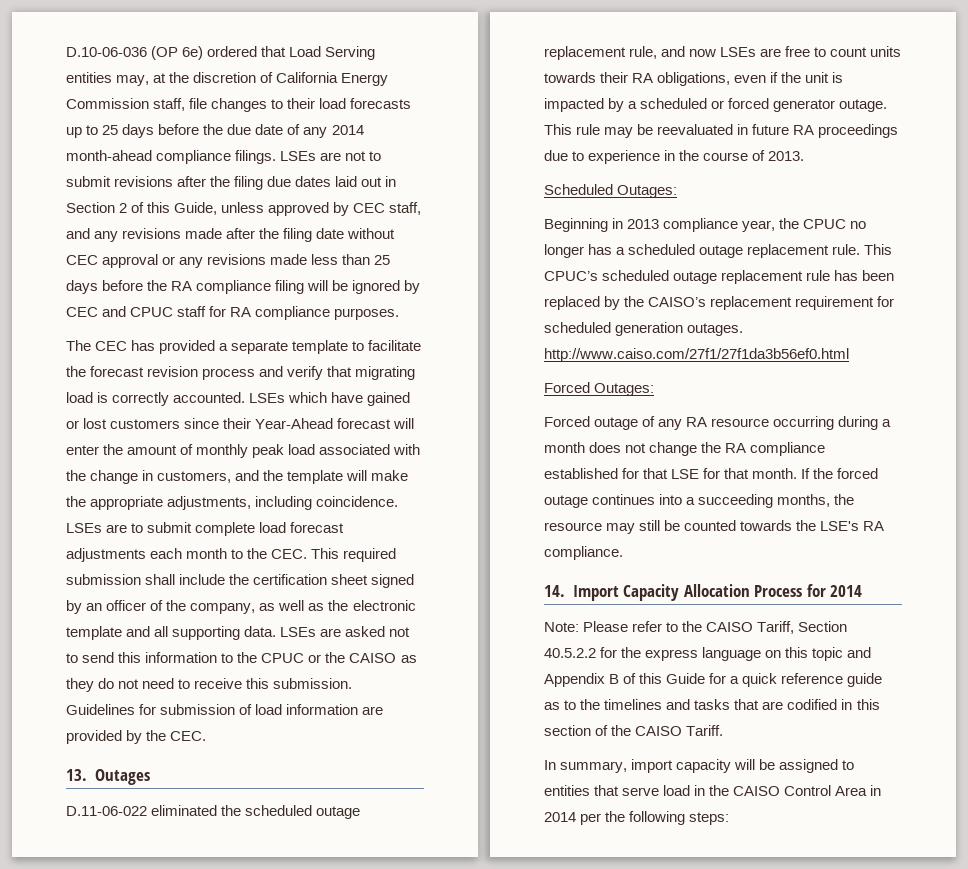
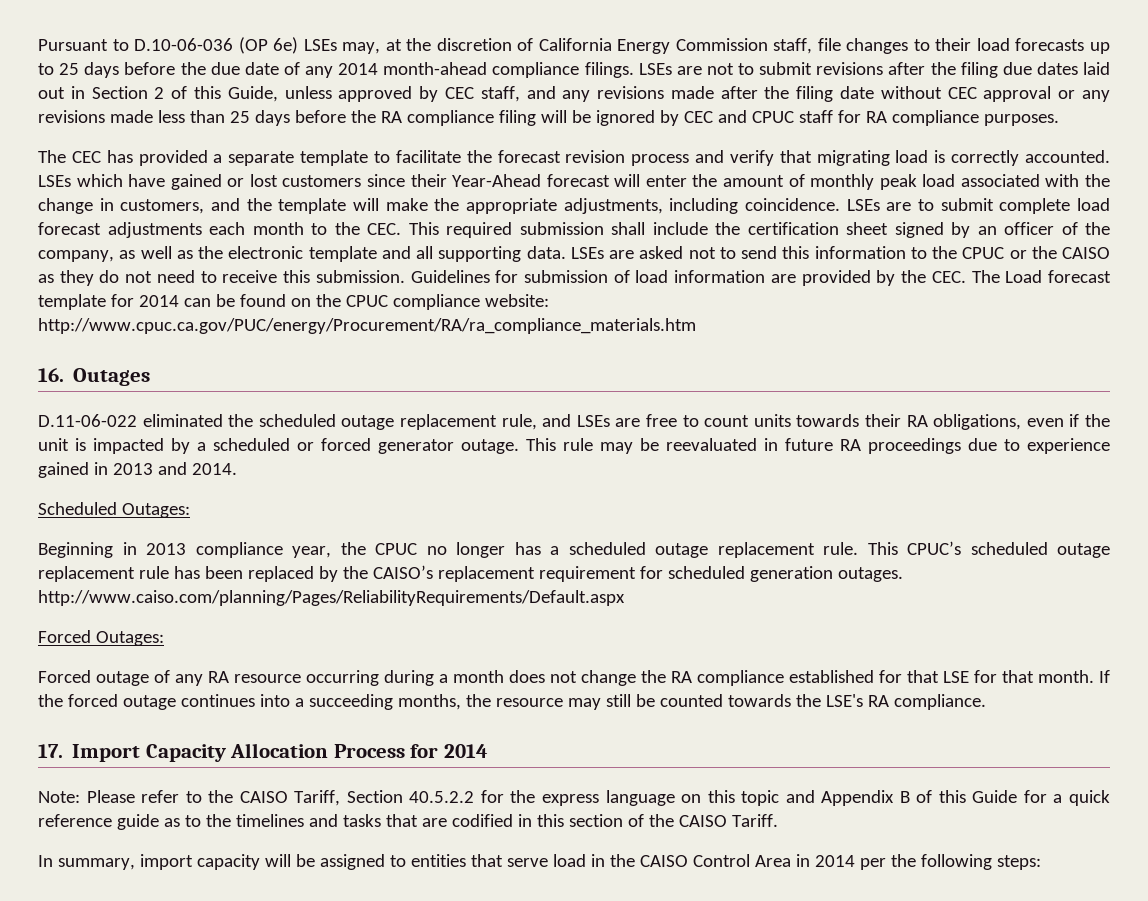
(66, 52) none -> [38,39,129,51] Pursuant to
[207,46,376,60] [66,72,112,83] ordered that Load Serving entities -> [303,39,337,51] LSEs
[66,769,87,781] // 13. -> [971,270,1112,283] [38,294,549,310] [38,318,696,334] [38,368,64,382] The Load forecast template for 2014 can be found on the CPUC compliance website: http://www.cpuc.ca.gov/PUC/energy/Procurement/RA/ra_compliance_materials.htm // 16.
[689,49,717,57] now -> (572, 420) none
[664,150,805,161] in the course of 2013. -> [38,462,237,478] gained in 2013 and 2014.
[544,348,849,362] http://www.caiso.com/27f1/27f1da3b56ef0.html -> [38,590,625,606] http://www.caiso.com/planning/Pages/ReliabilityRequirements/Default.aspx
[544,585,565,597] 14. -> [38,744,63,758] 17.

